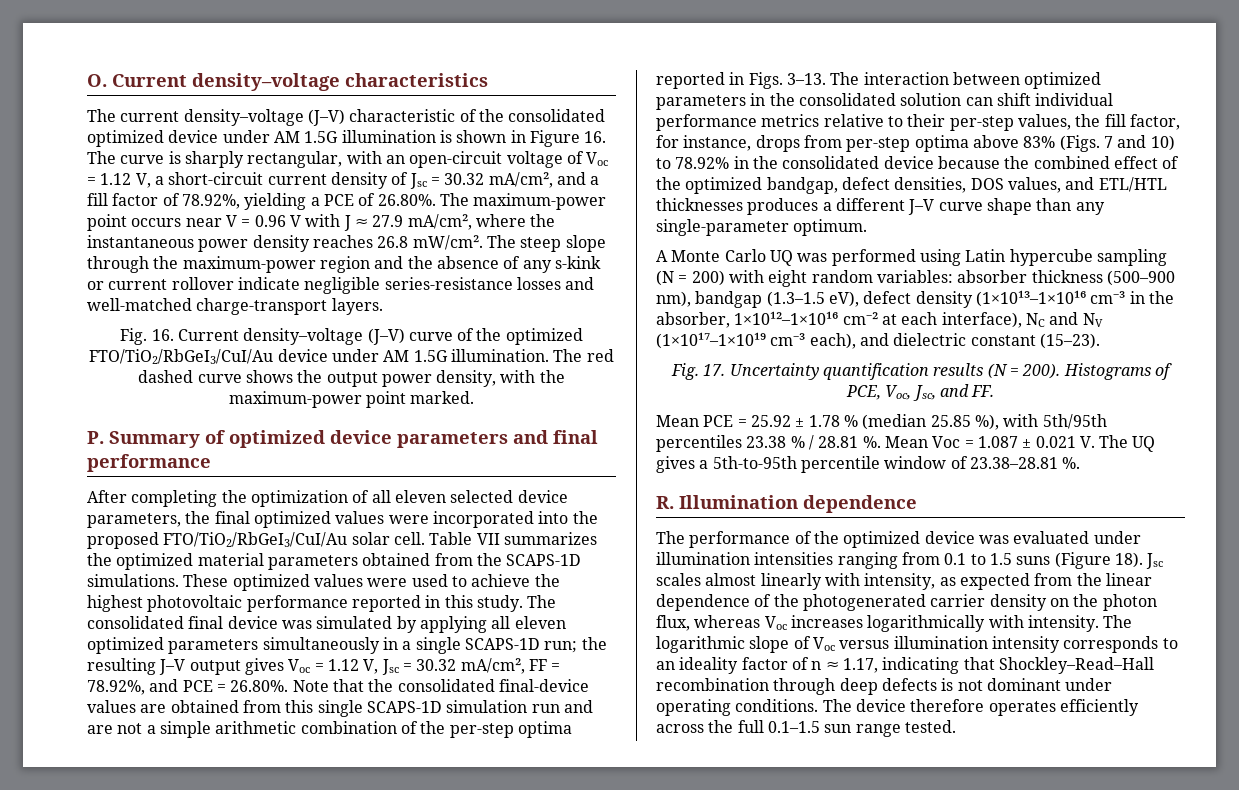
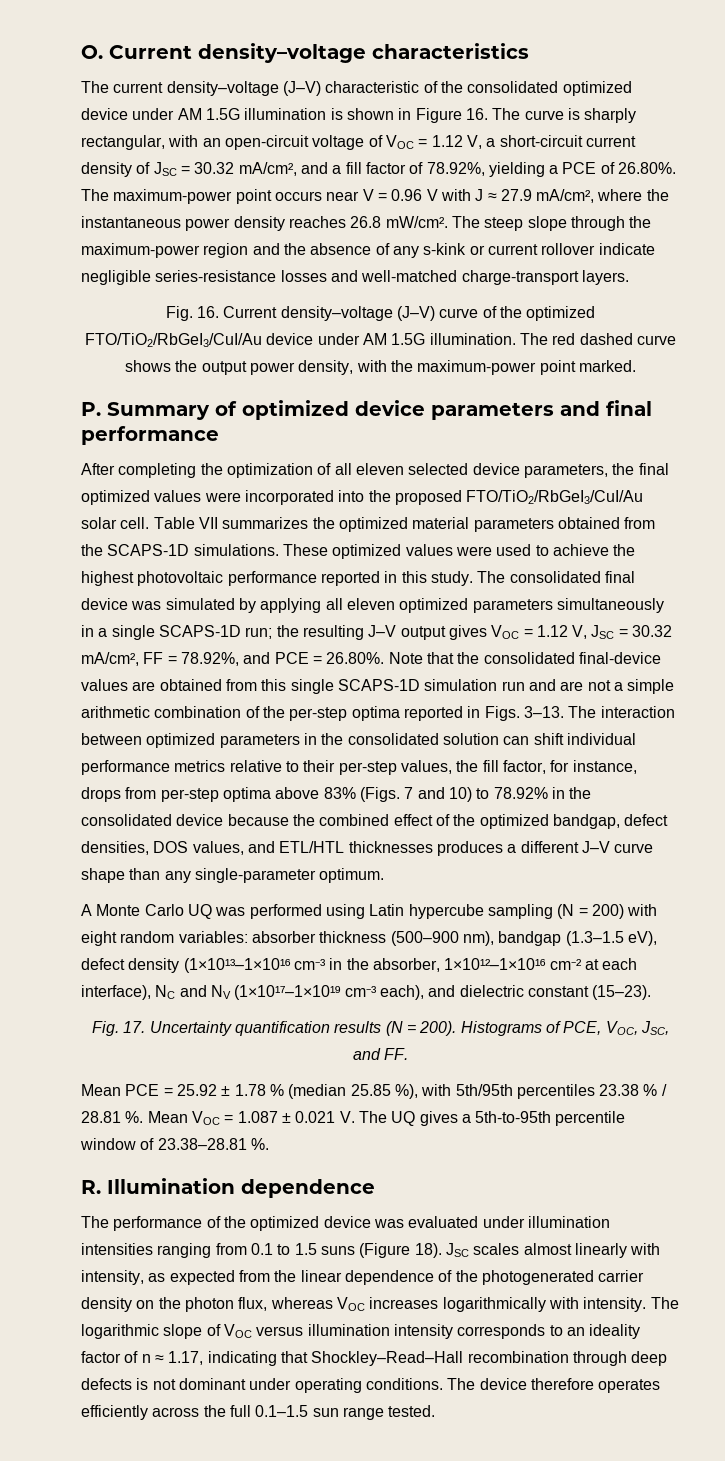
[586,152,609,166] Voc -> [385,135,414,149] VOC
[409,173,427,189] Jsc -> [153,162,177,176] JSC
[288,659,399,675] Voc = 1.12 V, Jsc -> [491,625,615,639] VOC = 1.12 V, JSC
[885,385,936,401] Voc, Jsc, -> [605,1021,669,1035] VOC, JSC,
[932,436,961,448] Voc -> [191,1111,220,1125] VOC
[1146,553,1164,569] Jsc -> [445,1243,469,1257] JSC
[764,616,787,630] Voc -> [336,1297,365,1311] VOC
[812,637,835,651] Voc -> [223,1324,252,1338] VOC

